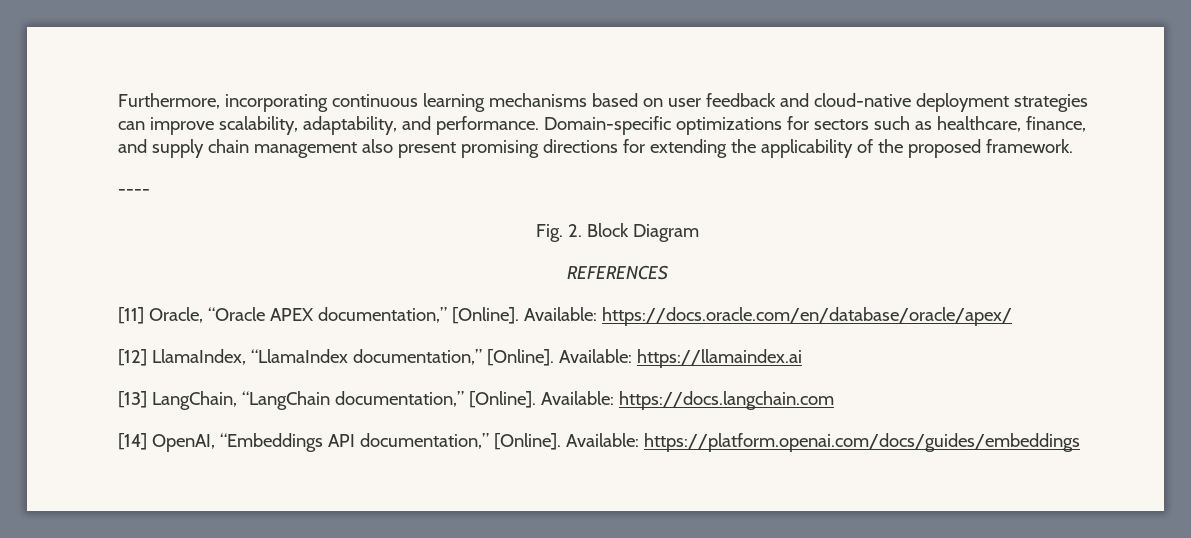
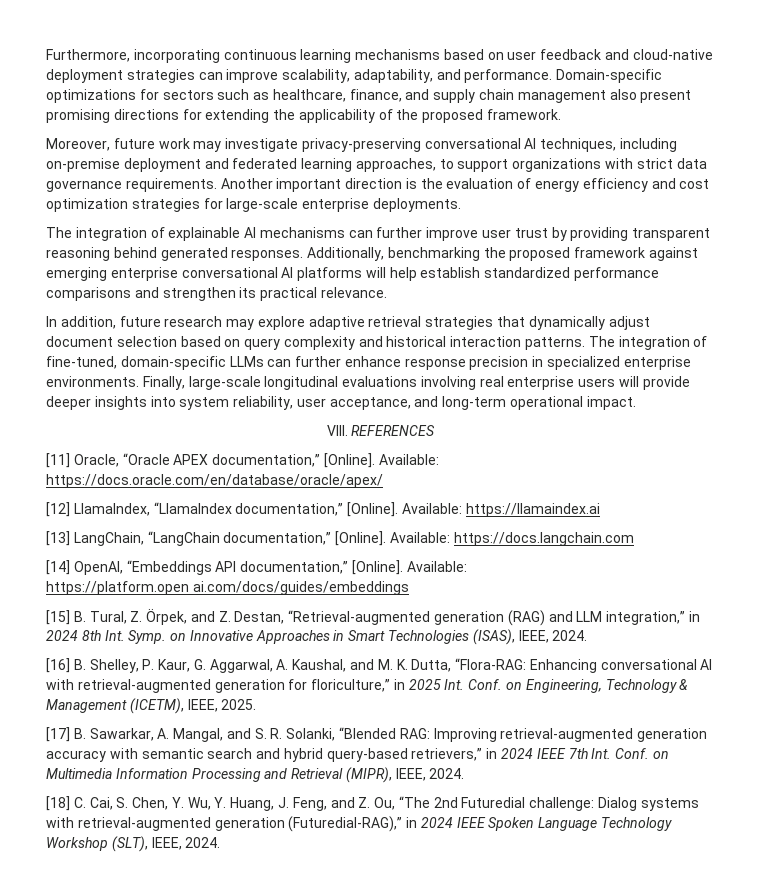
[118,189,150,195] [535,223,699,242] ---- // Fig. 2. Block Diagram // -> [46,138,678,152] [46,158,707,172] [46,178,710,192] [46,198,461,212] [46,227,711,241] [46,247,699,261] [46,267,660,281] [46,287,387,301] [46,316,650,330] [46,336,708,350] [46,356,691,370] [46,376,690,390] [46,396,636,410] [326,425,348,436] Moreover, future work may investigate privacy-preserving conversational AI techniques, including on-premise deployment and federated learning approaches, to support organizations with strict data governance requirements. Another important direction is the evaluation of energy efficiency and cost optimization strategies for large-scale enterprise deployments. // The integration of explainable AI mechanisms can further improve user trust by providing transparent reasoning behind generated responses. Additionally, benchmarking the proposed framework against emerging enterprise conversational AI platforms will help establish standardized performance comparisons and strengthen its practical relevance. // In addition, future research may explore adaptive retrieval strategies that dynamically adjust document selection based on query complexity and historical interaction patterns. The integration of fine-tuned, domain-specific LLMs can further enhance response precision in specialized enterprise environments. Finally, large-scale longitudinal evaluations involving real enterprise users will provide deeper insights into system reliability, user acceptance, and long-term operational impact. // VIII.
[643,433,1080,452] https://platform.openai.com/docs/guides/embeddings -> [46,581,409,595] [46,608,700,626] [46,629,588,645] [46,658,713,673] [46,679,688,693] [46,698,257,714] [46,727,708,742] [46,748,669,762] [46,767,465,783] [46,796,699,811] [46,816,673,832] [46,836,221,852] // https://platform.open ai.com/docs/guides/embeddings // [15] B. Tural, Z. Örpek, and Z. Destan, “Retrieval-augmented generation (RAG) and LLM integration,” in 2024 8th Int. Symp. on Innovative Approaches in Smart Technologies (ISAS), IEEE, 2024. // [16] B. Shelley, P. Kaur, G. Aggarwal, A. Kaushal, and M. K. Dutta, “Flora-RAG: Enhancing conversational AI with retrieval-augmented generation for floriculture,” in 2025 Int. Conf. on Engineering, Technology & Management (ICETM), IEEE, 2025. // [17] B. Sawarkar, A. Mangal, and S. R. Solanki, “Blended RAG: Improving retrieval-augmented generation accuracy with semantic search and hybrid query-based retrievers,” in 2024 IEEE 7th Int. Conf. on Multimedia Information Processing and Retrieval (MIPR), IEEE, 2024. // [18] C. Cai, S. Chen, Y. Wu, Y. Huang, J. Feng, and Z. Ou, “The 2nd Futuredial challenge: Dialog systems with retrieval-augmented generation (Futuredial-RAG),” in 2024 IEEE Spoken Language Technology Workshop (SLT), IEEE, 2024.

